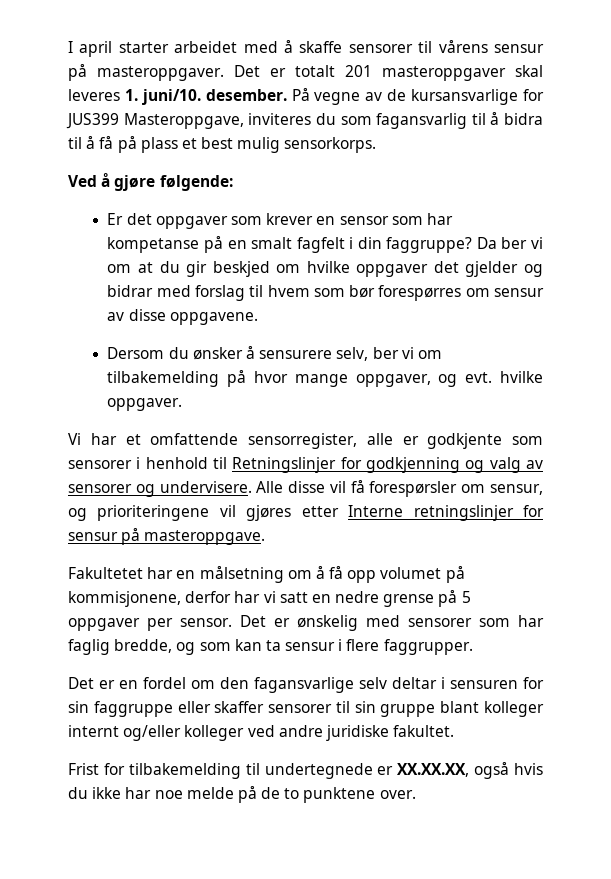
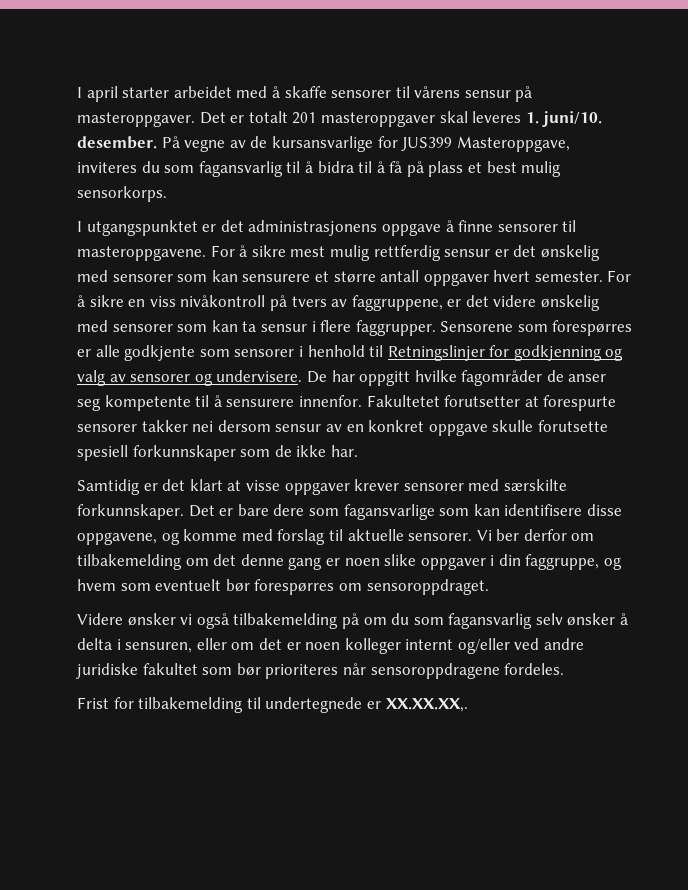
[68,173,233,191] [107,213,453,229] [107,236,543,253] [107,261,543,277] [107,285,544,301] [107,309,258,325] [107,346,442,361] [107,370,543,387] [107,398,183,411] [68,433,419,449] Ved å gjøre følgende: // Er det oppgaver som krever en sensor som har kompetanse på en smalt fagfelt i din faggruppe? Da ber vi om at du gir beskjed om hvilke oppgaver det gjelder og bidrar med forslag til hvem som bør forespørres om sensur av disse oppgavene. // Dersom du ønsker å sensurere selv, ber vi om tilbakemelding på hvor mange oppgaver, og evt. hvilke oppgaver. // Vi har et omfattende sensorregister, alle er -> [77,220,577,236] [77,245,600,261] [77,270,632,286] [77,295,601,311] [77,320,633,336] [77,345,120,357] I utgangspunktet er det administrasjonens oppgave å finne sensorer til masteroppgavene. For å sikre mest mulig rettferdig sensur er det ønskelig med sensorer som kan sensurere et større antall oppgaver hvert semester. For å sikre en viss nivåkontroll på tvers av faggruppene, er det videre ønskelig med sensorer som kan ta sensur i flere faggrupper. Sensorene som forespørres er alle
[256,480,543,497] [68,505,544,521] [68,528,266,545] [68,566,465,583] [68,590,471,607] [68,615,544,631] [68,639,473,655] [68,677,544,693] [68,701,480,717] Alle disse vil få forespørsler om sensur, og prioriteringene vil gjøres etter Interne retningslinjer for sensur på masteroppgave. // Fakultetet har en målsetning om å få opp volumet på kommisjonene, derfor har vi satt en nedre grense på 5 oppgaver per sensor. Det er ønskelig med sensorer som har faglig bredde, og som kan ta sensur i flere faggrupper. // Det er en fordel om den fagansvarlige selv deltar i sensuren for sin faggruppe eller skaffer sensorer til sin gruppe blant -> [306,370,607,386] [77,395,617,411] [77,420,608,436] [77,445,358,461] [77,479,567,495] [77,504,622,520] [77,529,595,545] [77,554,623,570] [77,579,489,595] [77,613,629,629] [77,638,341,653] De har oppgitt hvilke fagområder de anser seg kompetente til å sensurere innenfor. Fakultetet forutsetter at forespurte sensorer takker nei dersom sensur av en konkret oppgave skulle forutsette spesiell forkunnskaper som de ikke har. // Samtidig er det klart at visse oppgaver krever sensorer med særskilte forkunnskaper. Det er bare dere som fagansvarlige som kan identifisere disse oppgavene, og komme med forslag til aktuelle sensorer. Vi ber derfor om tilbakemelding om det denne gang er noen slike oppgaver i din faggruppe, og hvem som eventuelt bør forespørres om sensoroppdraget. // Videre ønsker vi også tilbakemelding på om du som fagansvarlig selv ønsker å delta i sensuren, eller om det er noen
[184,725,245,741] kolleger -> (510, 646) none
[393,725,455,737] fakultet. -> [142,663,565,679] fakultet som bør prioriteres når sensoroppdragene fordeles.
[397,762,543,779] [68,786,416,803] XX.XX.XX, også hvis du ikke har noe melde på de to punktene over. -> [385,698,468,712] XX.XX.XX,.

